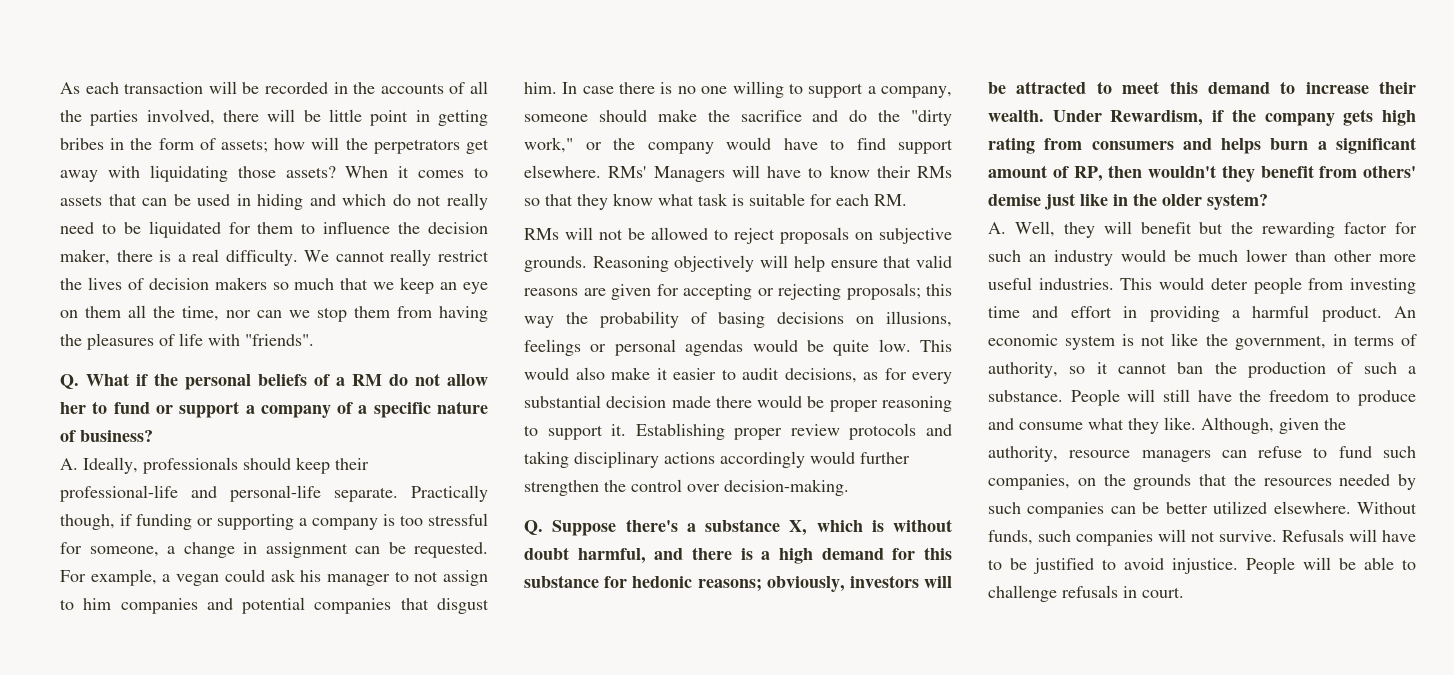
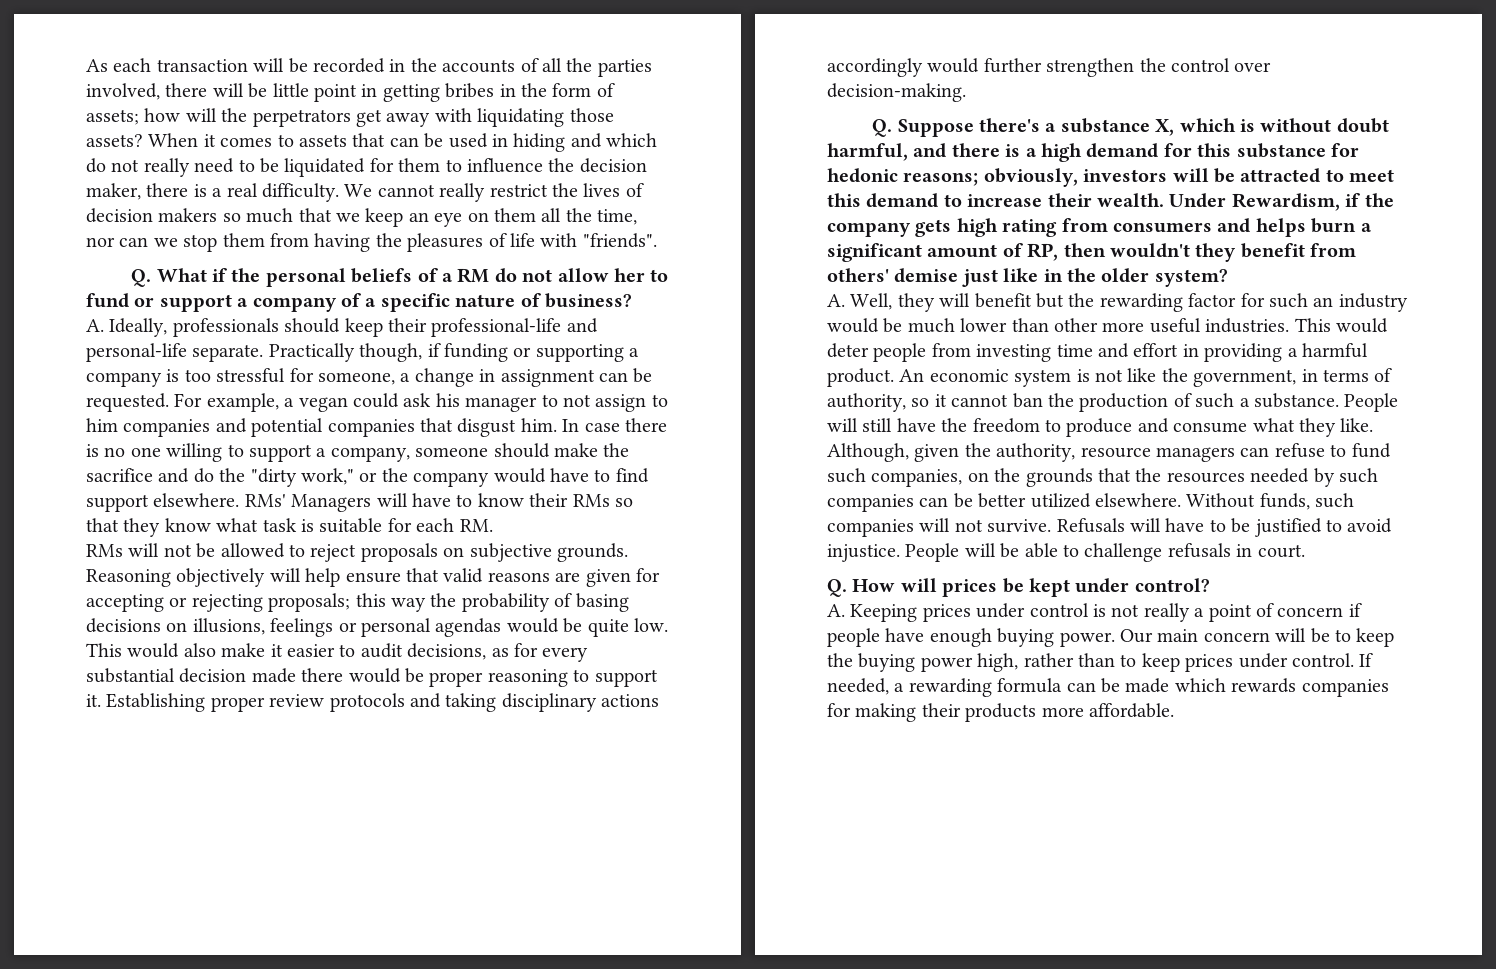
(1184, 592) none -> [827,578,1210,597] [827,603,1362,622] [827,628,1395,647] [827,653,1374,672] [827,678,1389,697] [827,703,1174,722] // Q. How will prices be kept under control? // A. Keeping prices under control is not really a point of concern if people have enough buying power. Our main concern will be to keep the buying power high, rather than to keep prices under control. If needed, a rewarding formula can be made which rewards companies for making their products more affordable.

